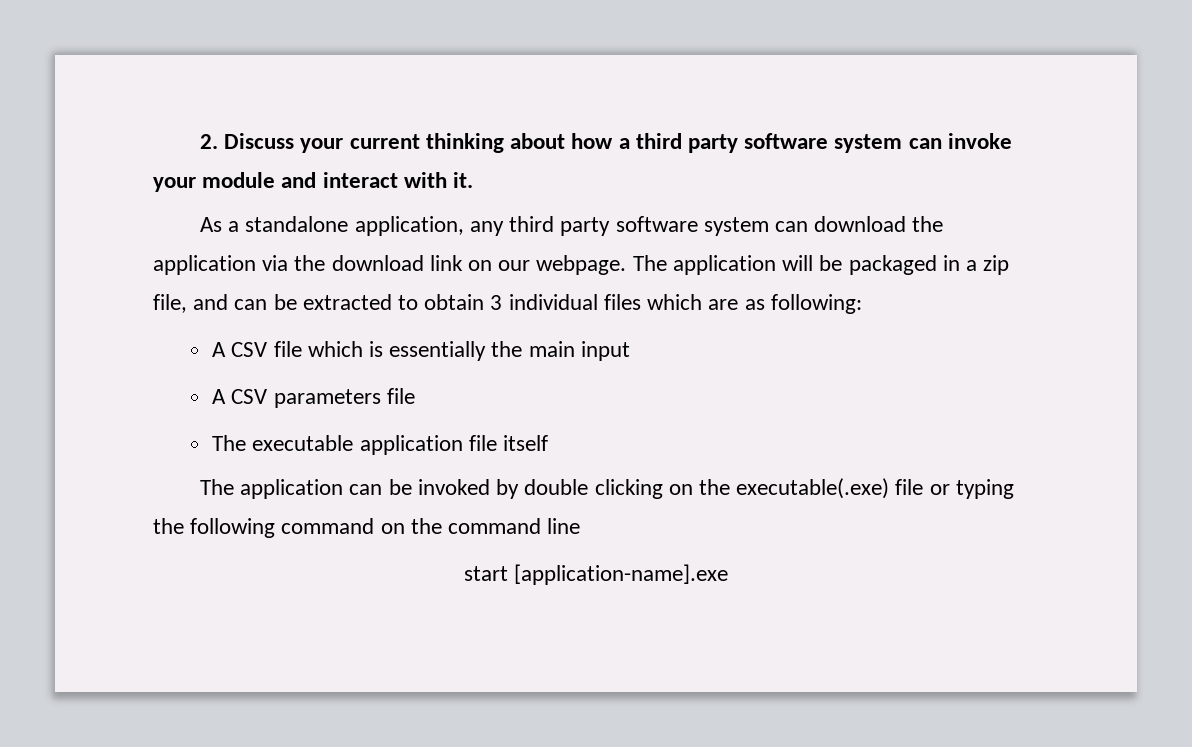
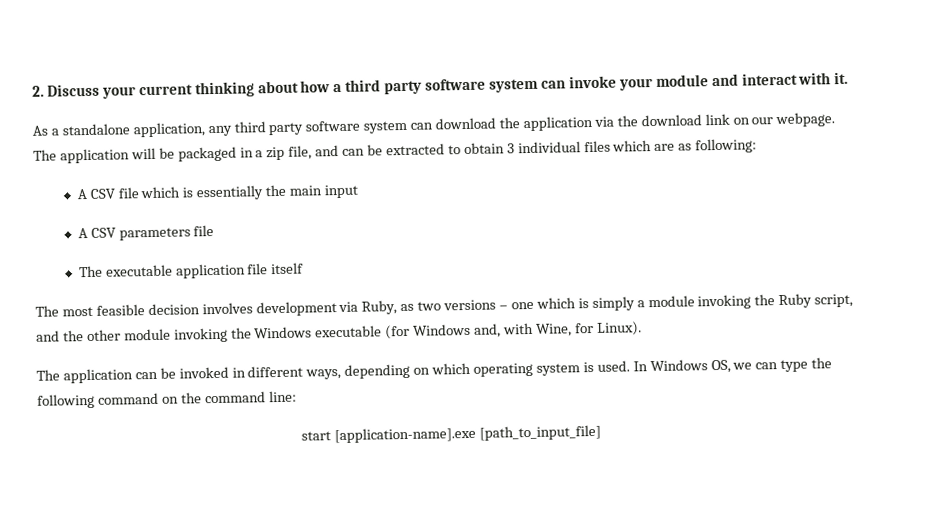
(548, 443) none -> [35,293,854,317] [36,321,642,343] // The most feasible decision involves development via Ruby, as two versions – one which is simply a module invoking the Ruby script, and the other module invoking the Windows executable (for Windows and, with Wine, for Linux).
[496,478,1014,499] by double clicking on the executable(.exe) file or typing -> [231,359,809,380] in different ways, depending on which operating system is used. In Windows OS, we can type
[547,518,581,534] line -> [268,390,297,403] line:
(729, 574) none -> [478,424,601,441] [path_to_input_file]

